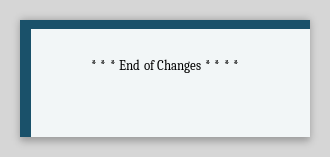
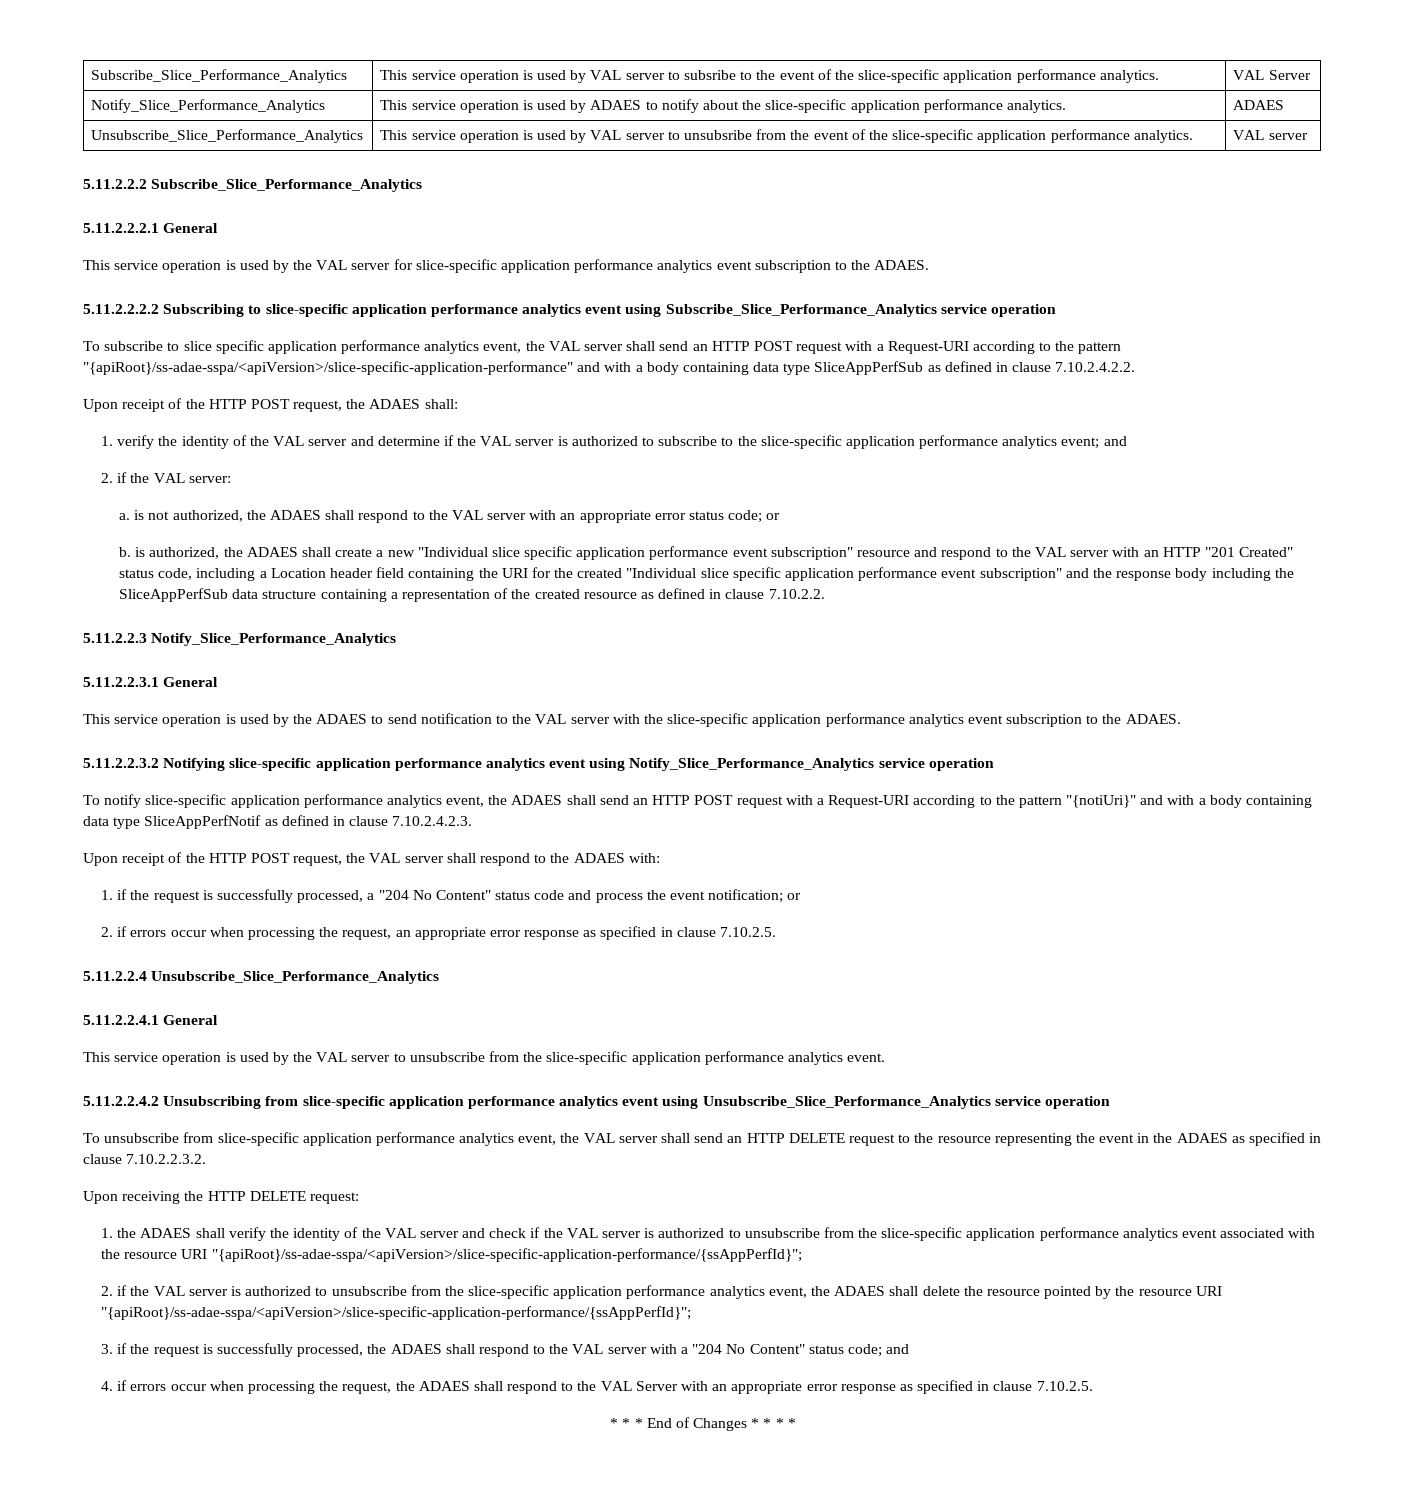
(90, 65) none -> [91,69,348,83] [380,69,1159,83] [1233,70,1311,80] [91,99,326,113] [380,99,1066,113] [1233,100,1285,110] [91,129,364,143] [380,129,1193,143] [1233,130,1308,140] [83,179,423,192] [83,223,219,233] [83,259,930,273] [83,304,1057,317] [83,340,1122,354] [83,361,1136,375] [83,398,458,412] [101,435,1127,449] [101,472,231,483] [119,510,781,523] [119,546,1294,560] [119,567,1294,581] [119,588,825,602] [83,633,397,646] [83,677,219,687] [83,713,1181,727] [83,758,994,771] [83,794,1312,808] [83,815,473,829] [83,852,660,866] [101,889,802,903] [101,926,777,940] [83,971,440,984] [83,1015,219,1025] [83,1051,886,1065] [83,1096,1111,1109] [83,1132,1322,1146] [83,1154,207,1164] [83,1191,359,1204] [101,1227,1316,1241] [101,1248,802,1262] [101,1285,1222,1299] [101,1306,692,1320] [101,1343,910,1357] [101,1380,1093,1394] Subscribe_Slice_Performance_Analytics | This service operation is used by VAL server to subsribe to the event of the slice-specific application performance analytics. | VAL Server // Notify_Slice_Performance_Analytics | This service operation is used by ADAES to notify about the slice-specific application performance analytics. | ADAES // Unsubscribe_Slice_Performance_Analytics | This service operation is used by VAL server to unsubsribe from the event of the slice-specific application performance analytics. | VAL server // 5.11.2.2.2 Subscribe_Slice_Performance_Analytics // 5.11.2.2.2.1 General // This service operation is used by the VAL server for slice-specific application performance analytics event subscription to the ADAES. // 5.11.2.2.2.2 Subscribing to slice-specific application performance analytics event using Subscribe_Slice_Performance_Analytics service operation // To subscribe to slice specific application performance analytics event, the VAL server shall send an HTTP POST request with a Request-URI according to the pattern "{apiRoot}/ss-adae-sspa/<apiVersion>/slice-specific-application-performance" and with a body containing data type SliceAppPerfSub as defined in clause 7.10.2.4.2.2. // Upon receipt of the HTTP POST request, the ADAES shall: // 1. verify the identity of the VAL server and determine if the VAL server is authorized to subscribe to the slice-specific application performance analytics event; and // 2. if the VAL server: // a. is not authorized, the ADAES shall respond to the VAL server with an appropriate error status code; or // b. is authorized, the ADAES shall create a new "Individual slice specific application performance event subscription" resource and respond to the VAL server with an HTTP "201 Created" status code, including a Location header field containing the URI for the created "Individual slice specific application performance event subscription" and the response body including the SliceAppPerfSub data structure containing a representation of the created resource as defined in clause 7.10.2.2. // 5.11.2.2.3 Notify_Slice_Performance_Analytics // 5.11.2.2.3.1 General // This service operation is used by the ADAES to send notification to the VAL server with the slice-specific application performance analytics event subscription to the ADAES. // 5.11.2.2.3.2 Notifying slice-specific application performance analytics event using Notify_Slice_Performance_Analytics service operation // To notify slice-specific application performance analytics event, the ADAES shall send an HTTP POST request with a Request-URI according to the pattern "{notiUri}" and with a body containing data type SliceAppPerfNotif as defined in clause 7.10.2.4.2.3. // Upon receipt of the HTTP POST request, the VAL server shall respond to the ADAES with: // 1. if the request is successfully processed, a "204 No Content" status code and process the event notification; or // 2. if errors occur when processing the request, an appropriate error response as specified in clause 7.10.2.5. // 5.11.2.2.4 Unsubscribe_Slice_Performance_Analytics // 5.11.2.2.4.1 General // This service operation is used by the VAL server to unsubscribe from the slice-specific application performance analytics event. // 5.11.2.2.4.2 Unsubscribing from slice-specific application performance analytics event using Unsubscribe_Slice_Performance_Analytics service operation // To unsubscribe from slice-specific application performance analytics event, the VAL server shall send an HTTP DELETE request to the resource representing the event in the ADAES as specified in clause 7.10.2.2.3.2. // Upon receiving the HTTP DELETE request: // 1. the ADAES shall verify the identity of the VAL server and check if the VAL server is authorized to unsubscribe from the slice-specific application performance analytics event associated with the resource URI "{apiRoot}/ss-adae-sspa/<apiVersion>/slice-specific-application-performance/{ssAppPerfId}"; // 2. if the VAL server is authorized to unsubscribe from the slice-specific application performance analytics event, the ADAES shall delete the resource pointed by the resource URI "{apiRoot}/ss-adae-sspa/<apiVersion>/slice-specific-application-performance/{ssAppPerfId}"; // 3. if the request is successfully processed, the ADAES shall respond to the VAL server with a "204 No Content" status code; and // 4. if errors occur when processing the request, the ADAES shall respond to the VAL Server with an appropriate error response as specified in clause 7.10.2.5. //

